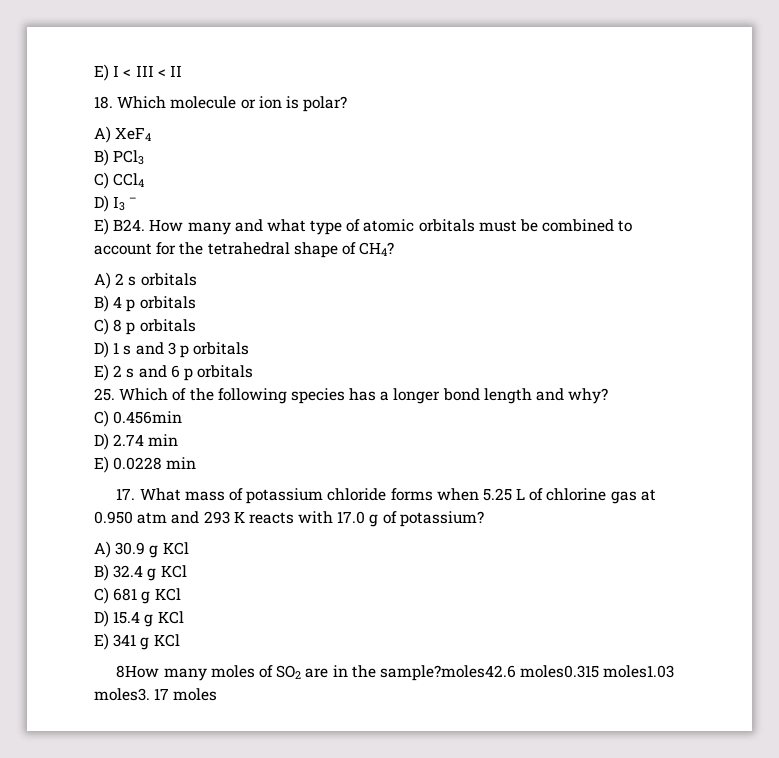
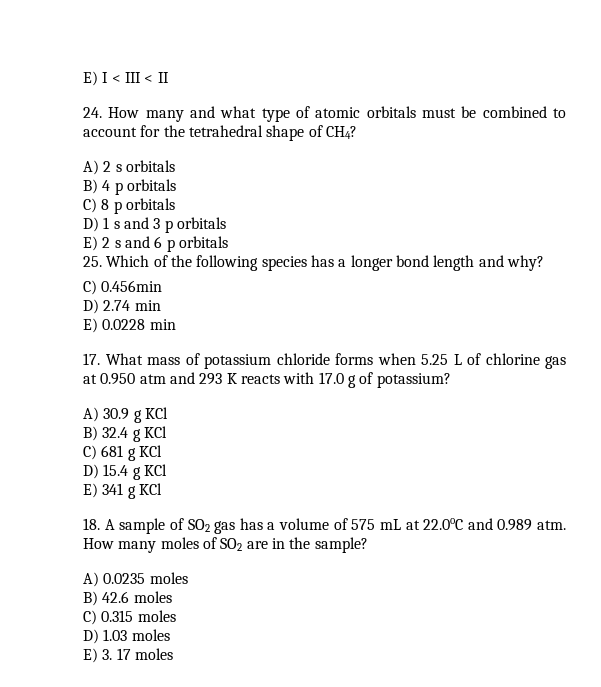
[94,96,348,112] [94,126,152,143] [94,149,145,166] [94,172,145,189] [94,195,138,212] [94,218,146,235] 18. Which molecule or ion is polar? // A) XeF4 // B) PCl3 // C) CCl4 // D) I3 – // E) B24. -> [83,107,102,118] 24.
[116,665,160,678] 8How -> [83,518,566,534] [83,538,114,549] 18. A sample of SO2 gas has a volume of 575 mL at 22.0oC and 0.989 atm. How
[379,665,675,681] [94,688,150,701] sample?moles42.6 moles0.315 moles1.03 moles3. -> [314,537,368,553] [83,572,188,587] [83,591,172,606] [83,610,176,625] [83,629,170,644] [83,648,113,663] sample? // A) 0.0235 moles // B) 42.6 moles // C) 0.315 moles // D) 1.03 moles // E) 3.

